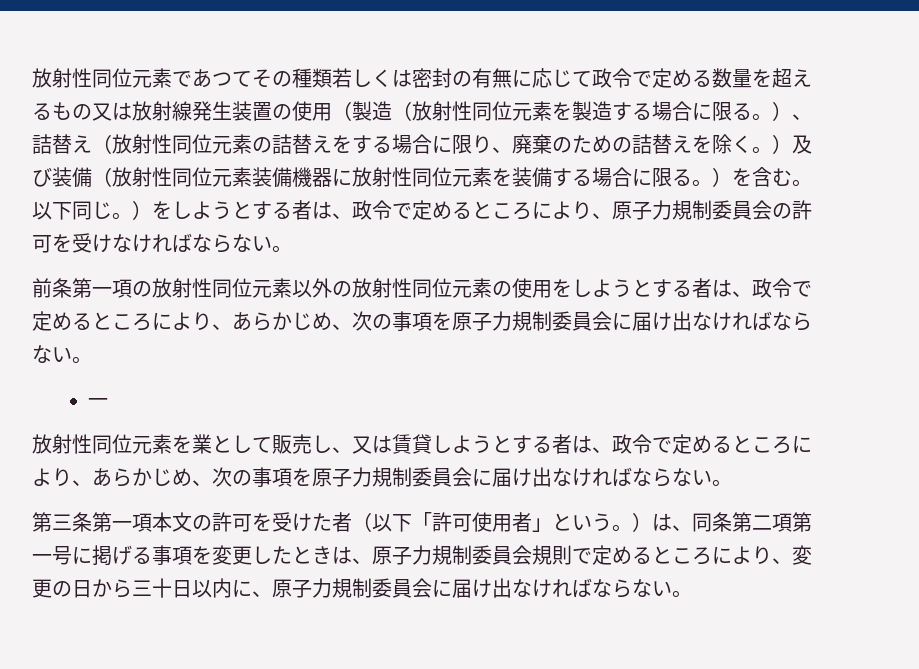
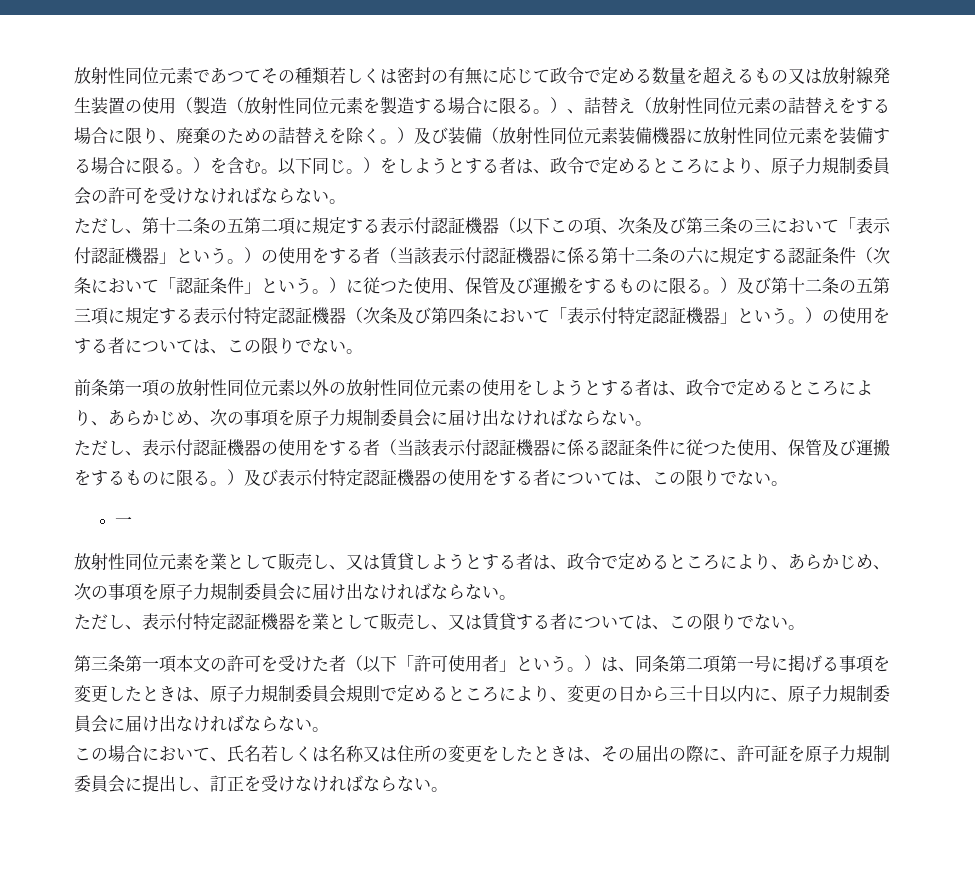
(292, 249) none -> [74,217,891,235] [74,247,890,265] [74,277,890,294] [74,307,890,325] [74,337,363,354] // ただし、第十二条の五第二項に規定する表示付認証機器（以下この項、次条及び第三条の三において「表示付認証機器」という。）の使用をする者（当該表示付認証機器に係る第十二条の六に規定する認証条件（次条において「認証条件」という。）に従つた使用、保管及び運搬をするものに限る。）及び第十二条の五第三項に規定する表示付特定認証機器（次条及び第四条において「表示付特定認証機器」という。）の使用をする者については、この限りでない。
(92, 360) none -> [74,439,890,457] [74,469,788,487] // ただし、表示付認証機器の使用をする者（当該表示付認証機器に係る認証条件に従つた使用、保管及び運搬をするものに限る。）及び表示付特定認証機器の使用をする者については、この限りでない。
(732, 483) none -> [74,613,805,631] // ただし、表示付特定認証機器を業として販売し、又は賃貸する者については、この限りでない。
(692, 594) none -> [74,745,890,762] [74,775,448,793] // この場合において、氏名若しくは名称又は住所の変更をしたときは、その届出の際に、許可証を原子力規制委員会に提出し、訂正を受けなければならない。

